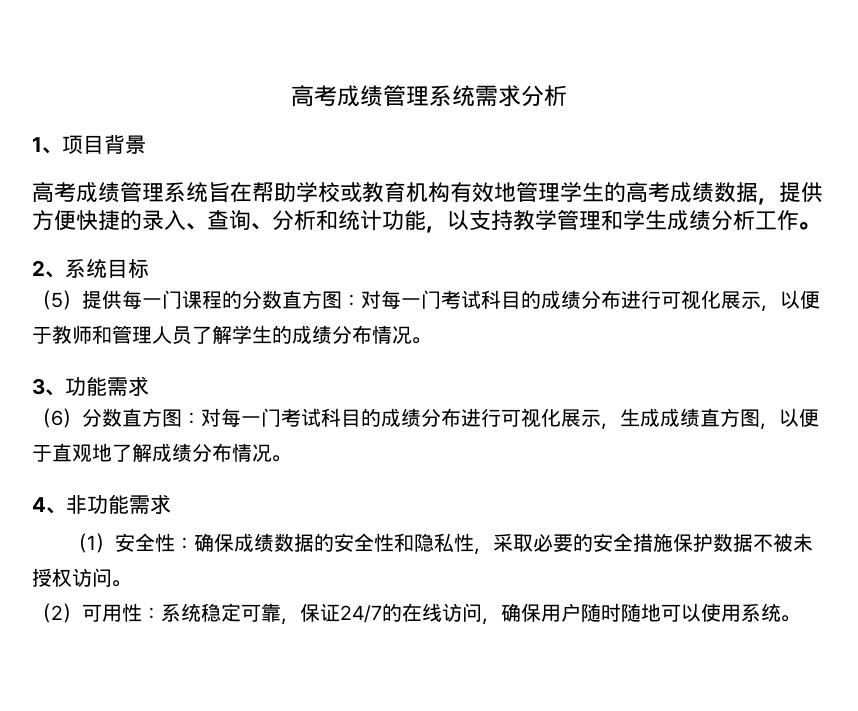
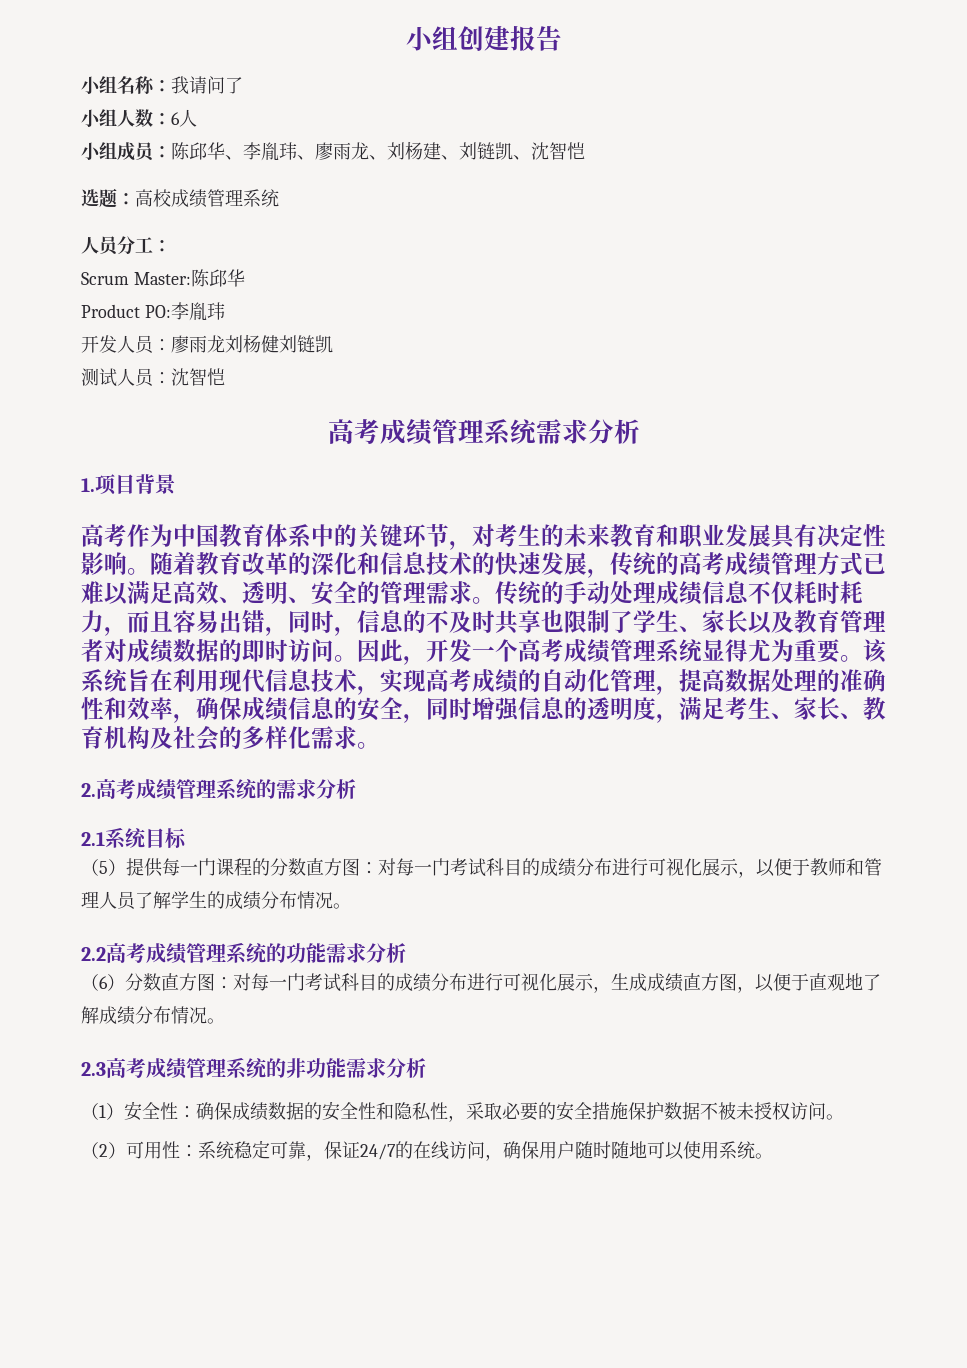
(291, 96) none -> [405,25,562,51] [81,76,243,94] [81,109,197,127] [81,141,585,162] [81,188,279,208] [81,236,171,256] [81,269,245,287] [81,302,225,321] [81,334,333,354] [81,368,225,387] 小组创建报告 // 小组名称：我请问了 // 小组人数：6人 // 小组成员：陈邱华、李胤玮、廖雨龙、刘杨建、刘链凯、沈智恺 // 选题：高校成绩管理系统 // 人员分工： // Scrum Master:陈邱华 // Product PO:李胤玮 // 开发人员：廖雨龙刘杨健刘链凯 // 测试人员：沈智恺 //
[32,137,62,154] 1、 -> [81,478,95,492] 1.
[76,182,823,205] [32,210,820,233] [32,260,65,278] 成绩管理系统旨在帮助学校或教育机构有效地管理学生的高考成绩数据，提供方便快捷的录入、查询、分析和统计功能，以支持教学管理和学生成绩分析工作。 // 2、 -> [127,523,886,550] [81,552,886,578] [81,581,863,605] [81,610,886,636] [81,639,887,665] [81,668,886,695] [81,697,886,723] [81,726,380,751] [81,778,356,800] [81,832,105,846] 作为中国教育体系中的关键环节，对考生的未来教育和职业发展具有决定性影响。随着教育改革的深化和信息技术的快速发展，传统的高考成绩管理方式已难以满足高效、透明、安全的管理需求。传统的手动处理成绩信息不仅耗时耗力，而且容易出错，同时，信息的不及时共享也限制了学生、家长以及教育管理者对成绩数据的即时访问。因此，开发一个高考成绩管理系统显得尤为重要。该系统旨在利用现代信息技术，实现高考成绩的自动化管理，提高数据处理的准确性和效率，确保成绩信息的安全，同时增强信息的透明度，满足考生、家长、教育机构及社会的多样化需求。 // 2.高考成绩管理系统的需求分析 // 2.1
[32,376,149,396] 3、功能需求 -> [81,942,406,964] 2.2高考成绩管理系统的功能需求分析
[32,497,66,514] 4、 -> [81,1057,286,1079] 2.3高考成绩管理系统的
(171, 504) none -> [386,1058,426,1078] 分析

